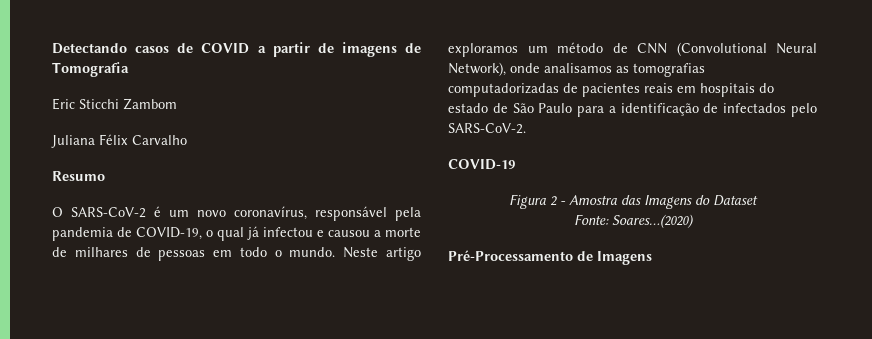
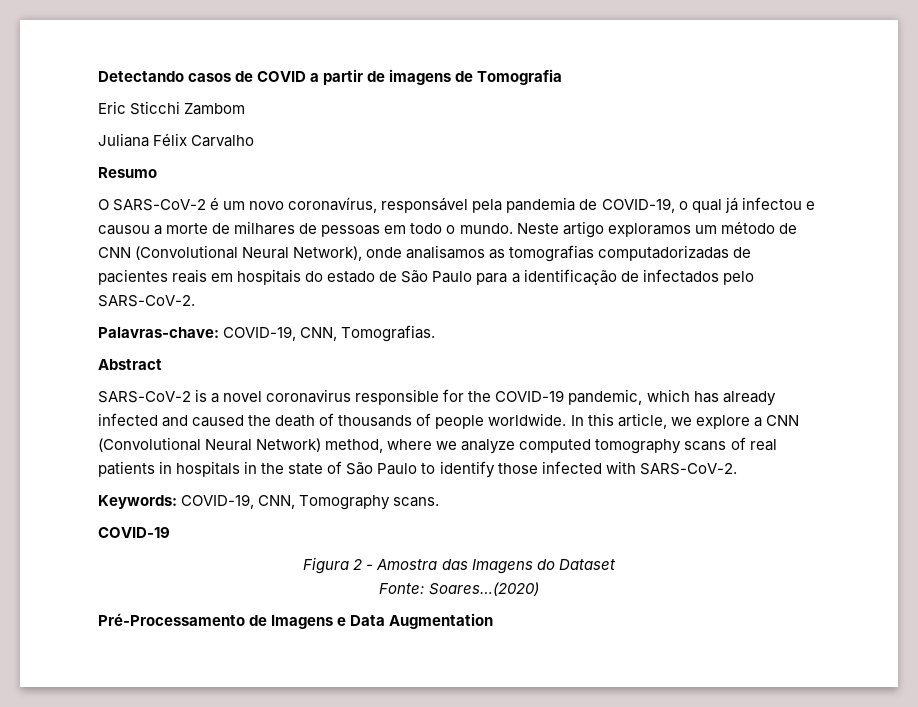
(526, 128) none -> [98,325,436,342] [98,359,162,370] [98,389,776,406] [98,413,799,429] [98,437,777,454] [98,461,737,478] [98,494,440,510] // Palavras-chave: COVID-19, CNN, Tomografias. // Abstract // SARS-CoV-2 is a novel coronavirus responsible for the COVID-19 pandemic, which has already infected and caused the death of thousands of people worldwide. In this article, we explore a CNN (Convolutional Neural Network) method, where we analyze computed tomography scans of real patients in hospitals in the state of São Paulo to identify those infected with SARS-CoV-2. // Keywords: COVID-19, CNN, Tomography scans.
(652, 258) none -> [337,613,494,629] e Data Augmentation

